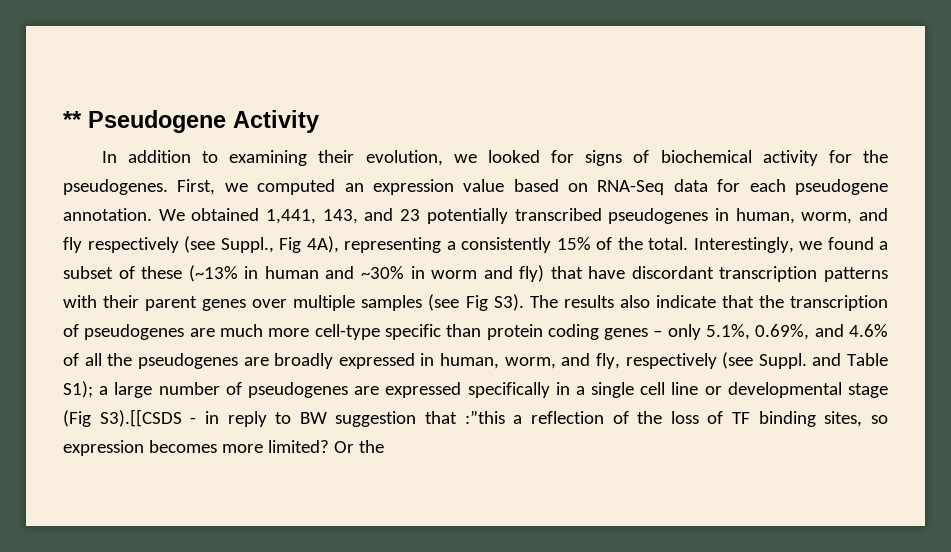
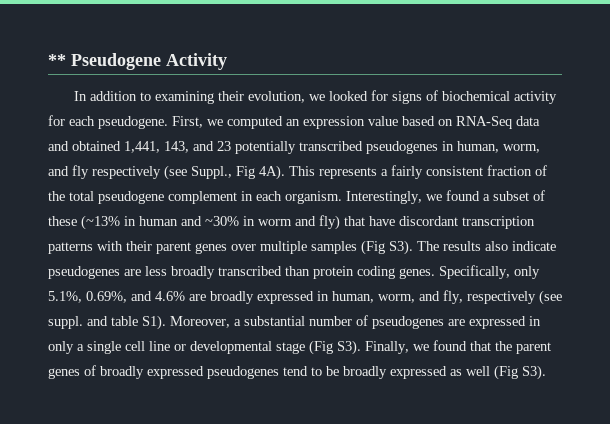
[862,150,888,163] [63,179,168,195] the pseudogenes. -> [69,116,168,129] each pseudogene.
[717,179,888,195] [63,208,185,221] for each pseudogene annotation. We -> [48,141,69,151] and
[306,236,688,253] 4A), representing a consistently 15% of the total. -> [259,165,547,180] [48,191,342,204] 4A). This represents a fairly consistent fraction of the total pseudogene complement in each organism.
[428,294,488,311] (see Fig -> [361,240,385,255] (Fig
[721,295,888,311] [63,324,441,340] that the transcription of pseudogenes are much more cell-type specific -> [48,266,282,279] pseudogenes are less broadly transcribed
[604,328,663,340] genes – -> [399,265,510,279] genes. Specifically,
[63,353,238,369] of all the pseudogenes -> (185, 296) none
[758,353,888,369] [63,381,153,398] Suppl. and Table S1); a large -> [48,315,305,330] suppl. and table S1). Moreover, a substantial
[467,382,570,398] specifically in -> [529,316,541,326] [48,341,74,354] in only
[99,409,889,427] [63,440,384,456] S3).[[CSDS - in reply to BW suggestion that :”this a reflection of the loss of TF binding sites, so expression becomes more limited? Or the -> [337,340,551,355] [48,365,546,380] S3). Finally, we found that the parent genes of broadly expressed pseudogenes tend to be broadly expressed as well (Fig S3).

